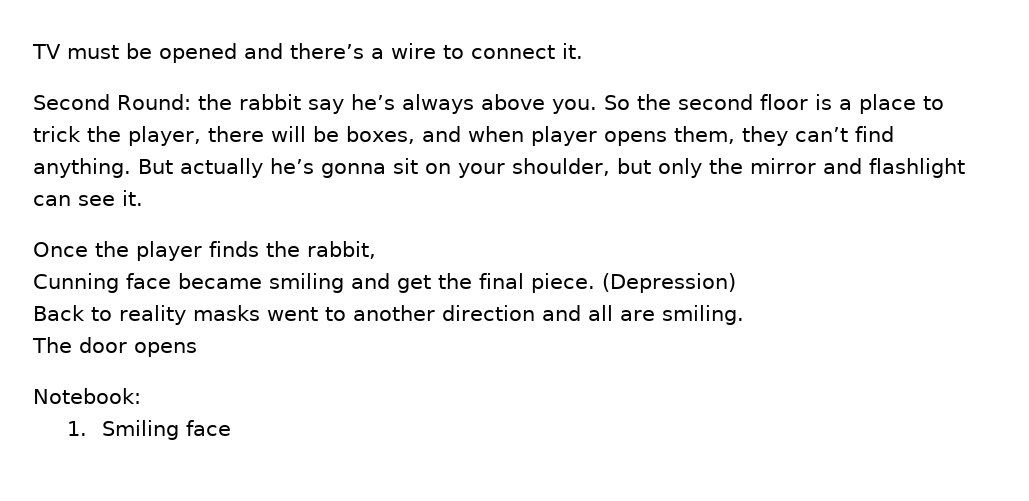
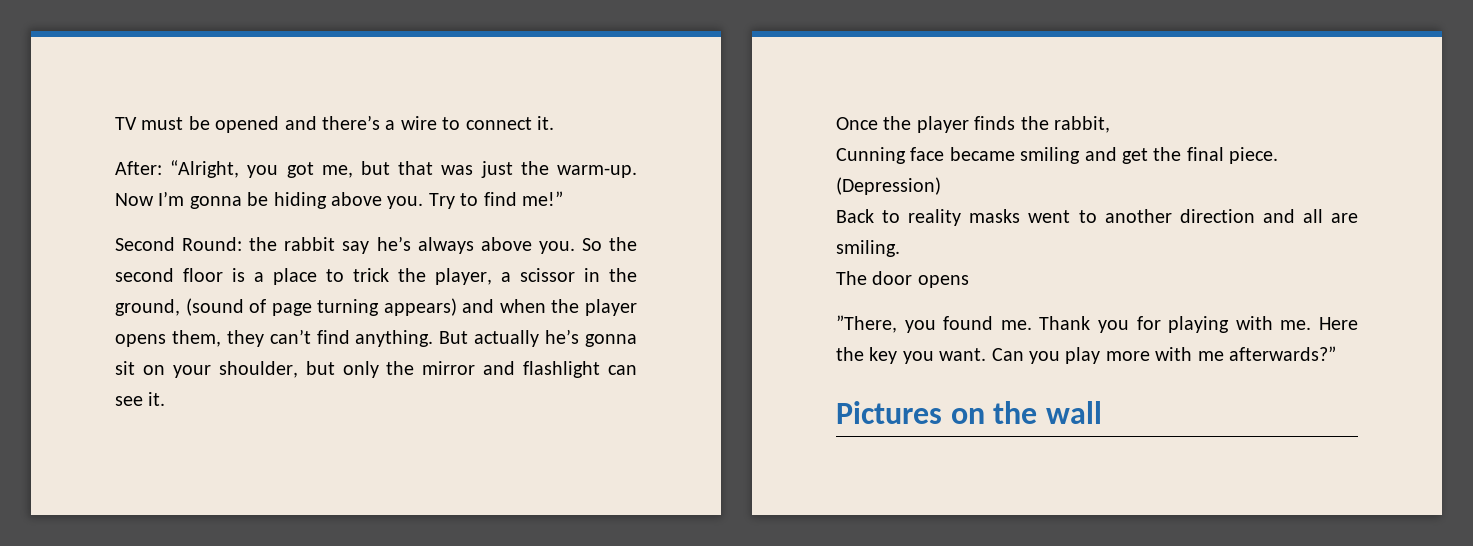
(583, 51) none -> [115,160,637,178] [115,191,563,209] // After: “Alright, you got me, but that was just the warm-up. Now I’m gonna be hiding above you. Try to find me!”
[208,126,415,144] there will be boxes, -> [501,268,637,282] [115,298,457,316] a scissor in the ground, (sound of page turning appears)
(524, 134) none -> [551,299,580,313] the
[33,388,141,404] [67,420,231,440] Notebook: // 1. Smiling face -> [836,315,1358,333] [836,346,1336,364] [836,401,1102,424] ”There, you found me. Thank you for playing with me. Here the key you want. Can you play more with me afterwards?” // Pictures on the wall

